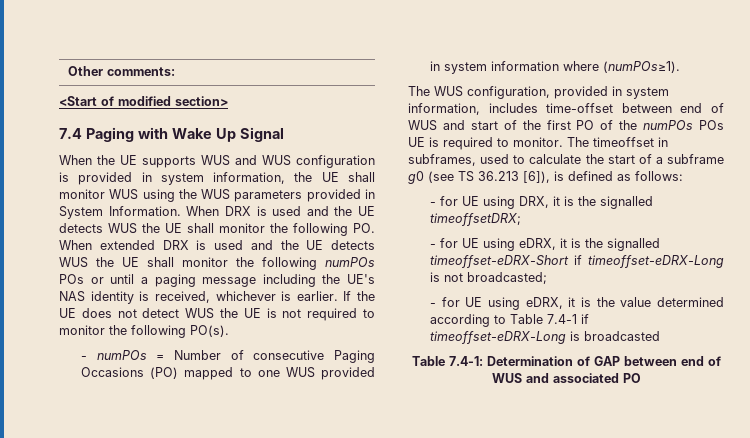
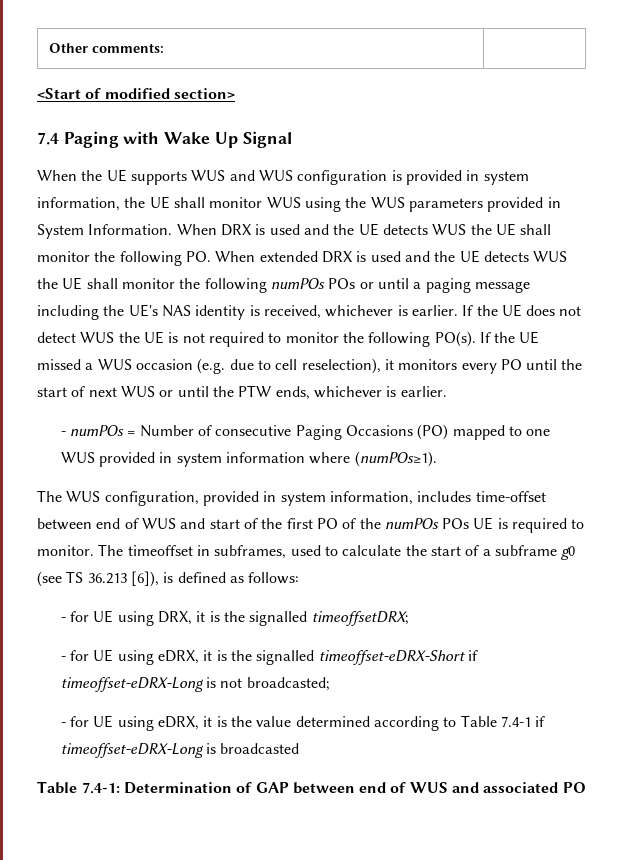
(229, 331) none -> [479,331,540,344] [37,358,583,374] [37,385,447,400] If the UE missed a WUS occasion (e.g. due to cell reselection), it monitors every PO until the start of next WUS or until the PTW ends, whichever is earlier.

